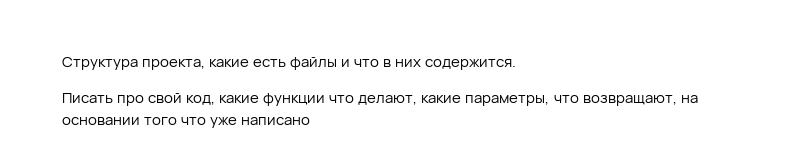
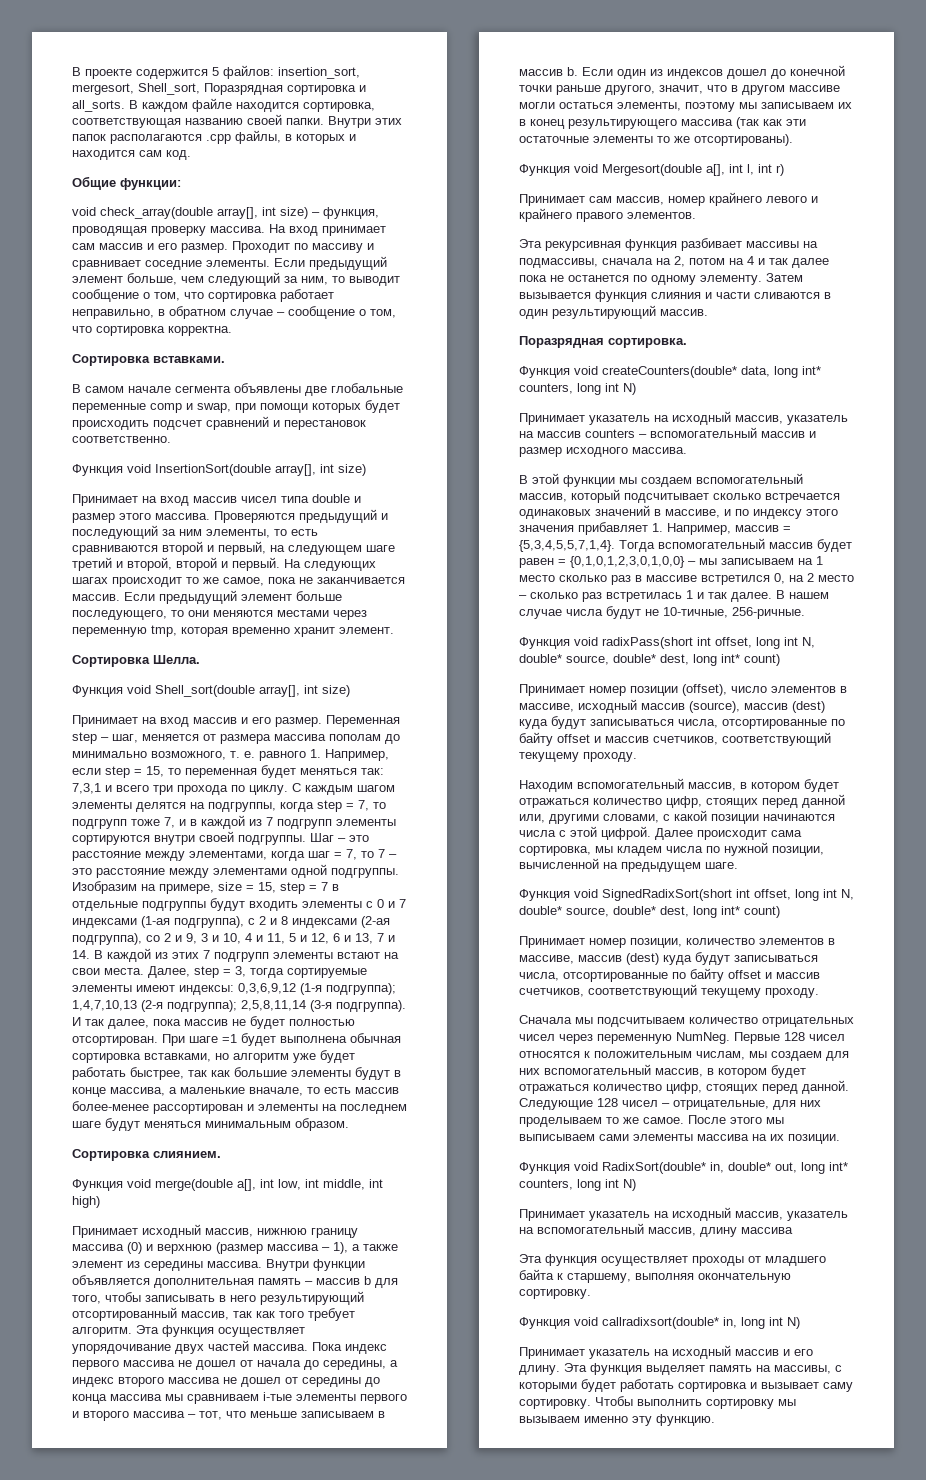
[62,57,517,70] [62,93,698,106] [62,117,311,128] Структура проекта, какие есть файлы и что в них содержится. // Писать про свой код, какие функции что делают, какие параметры, что возвращают, на основании того что уже написано -> [72,65,360,79] [72,83,366,95] [72,98,375,112] [72,114,402,128] [72,130,356,144] [72,150,191,160] [72,176,181,190] [72,207,379,219] [72,224,386,236] [72,241,374,253] [72,256,387,270] [72,272,400,286] [72,289,334,302] [72,306,396,319] [72,326,232,336] [72,354,225,366] [72,383,403,396] [72,400,400,413] [72,416,366,430] [72,436,171,443] [72,464,366,476] [72,494,361,506] [72,509,388,523] [72,525,318,539] [72,541,395,555] [72,557,376,571] [72,577,405,587] [72,590,342,604] [72,610,367,620] [72,625,394,637] [72,655,200,667] [72,685,350,697] [72,715,400,727] [72,732,400,744] [72,749,389,761] [72,765,384,778] [72,783,395,795] [72,800,386,812] [72,815,396,829] [72,831,369,845] [72,849,397,861] [72,864,399,878] [72,881,339,894] [72,898,406,911] [72,916,390,928] [72,933,395,945] [72,948,399,962] [72,966,367,978] [72,983,396,995] [72,1000,406,1012] [72,1016,355,1029] [72,1033,401,1046] [72,1050,355,1063] [72,1067,401,1080] [72,1087,399,1097] [72,1101,407,1114] [72,1118,349,1131] [72,1149,221,1161] [72,1179,383,1191] [72,1196,100,1208] [72,1224,358,1238] [72,1242,398,1254] [72,1259,365,1271] [72,1275,398,1288] [72,1291,364,1305] [72,1307,355,1321] [72,1325,305,1337] [72,1340,387,1354] [72,1360,398,1370] [72,1377,380,1387] [72,1392,407,1404] [72,1411,385,1421] [519,65,845,79] [519,85,840,95] [519,102,852,112] [519,117,806,129] [519,134,793,146] [519,164,784,176] [519,192,818,206] [519,208,696,222] [519,238,818,251] [519,256,829,268] [519,273,803,285] [519,290,831,302] [519,305,708,319] [519,336,687,348] [519,366,821,378] [519,383,636,395] [519,411,848,425] [519,427,816,438] [519,447,687,457] [519,473,803,487] [519,489,840,503] [519,505,838,519] [519,522,791,535] [519,538,852,552] [519,556,823,568] [519,573,854,585] [519,590,829,602] [519,606,805,619] [519,637,815,649] [519,654,780,666] [519,684,847,696] [519,699,825,713] [519,716,845,729] [519,732,831,746] [519,752,637,762] [519,778,839,792] [519,794,845,808] [519,810,835,824] [519,826,802,840] [519,842,824,856] [519,858,738,872] [519,889,854,901] [519,906,780,918] [519,936,835,948] [519,952,818,965] [519,968,820,982] [519,984,819,998] [519,1015,854,1027] [519,1032,845,1044] [519,1051,849,1061] [519,1064,806,1078] [519,1080,849,1094] [519,1098,821,1110] [519,1115,784,1127] [519,1134,840,1144] [519,1162,848,1174] [519,1179,636,1191] [519,1207,848,1221] [519,1223,793,1237] [519,1254,826,1266] [519,1269,791,1283] [519,1289,591,1299] [519,1317,800,1329] [519,1345,813,1359] [519,1363,842,1375] [519,1379,853,1392] [519,1396,796,1409] [519,1414,715,1426] В проекте содержится 5 файлов: insertion_sort, mergesort, Shell_sort, Поразрядная сортировка и all_sorts. В каждом файле находится сортировка, соответствующая названию своей папки. Внутри этих папок располагаются .cpp файлы, в которых и находится сам код. // Общие функции: // void check_array(double array[], int size) – функция, проводящая проверку массива. На вход принимает сам массив и его размер. Проходит по массиву и сравнивает соседние элементы. Если предыдущий элемент больше, чем следующий за ним, то выводит сообщение о том, что сортировка работает неправильно, в обратном случае – сообщение о том, что сортировка корректна. // Сортировка вставками. // В самом начале сегмента объявлены две глобальные переменные comp и swap, при помощи которых будет происходить подсчет сравнений и перестановок соответственно. // Функция void InsertionSort(double array[], int size) // Принимает на вход массив чисел типа double и размер этого массива. Проверяются предыдущий и последующий за ним элементы, то есть сравниваются второй и первый, на следующем шаге третий и второй, второй и первый. На следующих шагах происходит то же самое, пока не заканчивается массив. Если предыдущий элемент больше последующего, то они меняются местами через переменную tmp, которая временно хранит элемент. // Сортировка Шелла. // Функция void Shell_sort(double array[], int size) // Принимает на вход массив и его размер. Переменная step – шаг, меняется от размера массива пополам до минимально возможного, т. е. равного 1. Например, если step = 15, то переменная будет меняться так: 7,3,1 и всего три прохода по циклу. С каждым шагом элементы делятся на подгруппы, когда step = 7, то подгрупп тоже 7, и в каждой из 7 подгрупп элементы сортируются внутри своей подгруппы. Шаг – это расстояние между элементами, когда шаг = 7, то 7 – это расстояние между элементами одной подгруппы. Изобразим на примере, size = 15, step = 7 в отдельные подгруппы будут входить элементы с 0 и 7 индексами (1-ая подгруппа), с 2 и 8 индексами (2-ая подгруппа), со 2 и 9, 3 и 10, 4 и 11, 5 и 12, 6 и 13, 7 и 14. В каждой из этих 7 подгрупп элементы встают на свои места. Далее, step = 3, тогда сортируемые элементы имеют индексы: 0,3,6,9,12 (1-я подгруппа); 1,4,7,10,13 (2-я подгруппа); 2,5,8,11,14 (3-я подгруппа). И так далее, пока массив не будет полностью отсортирован. При шаге =1 будет выполнена обычная сортировка вставками, но алгоритм уже будет работать быстрее, так как большие элементы будут в конце массива, а маленькие вначале, то есть массив более-менее рассортирован и элементы на последнем шаге будут меняться минимальным образом. // Сортировка слиянием. // Функция void merge(double a[], int low, int middle, int high) // Принимает исходный массив, нижнюю границу массива (0) и верхнюю (размер массива – 1), а также элемент из середины массива. Внутри функции объявляется дополнительная память – массив b для того, чтобы записывать в него результирующий отсортированный массив, так как того требует алгоритм. Эта функция осуществляет упорядочивание двух частей массива. Пока индекс первого массива не дошел от начала до середины, а индекс второго массива не дошел от середины до конца массива мы сравниваем i-тые элементы первого и второго массива – тот, что меньше записываем в массив b. Если один из индексов дошел до конечной точки раньше другого, значит, что в другом массиве могли остаться элементы, поэтому мы записываем их в конец результирующего массива (так как эти остаточные элементы то же отсортированы). // Функция void Mergesort(double a[], int l, int r) // Принимает сам массив, номер крайнего левого и крайнего правого элементов. // Эта рекурсивная функция разбивает массивы на подмассивы, сначала на 2, потом на 4 и так далее пока не останется по одному элементу. Затем вызывается функция слияния и части сливаются в один результирующий массив. // Поразрядная сортировка. // Функция void createCounters(double* data, long int* counters, long int N) // Принимает указатель на исходный массив, указатель на массив counters – вспомогательный массив и размер исходного массива. // В этой функции мы создаем вспомогательный массив, который подсчитывает сколько встречается одинаковых значений в массиве, и по индексу этого значения прибавляет 1. Например, массив = {5,3,4,5,5,7,1,4}. Тогда вспомогательный массив будет равен = {0,1,0,1,2,3,0,1,0,0} – мы записываем на 1 место сколько раз в массиве встретился 0, на 2 место – сколько раз встретилась 1 и так далее. В нашем случае числа будут не 10-тичные, 256-ричные. // Функция void radixPass(short int offset, long int N, double* source, double* dest, long int* count) // Принимает номер позиции (offset), число элементов в массиве, исходный массив (source), массив (dest) куда будут записываться числа, отсортированные по байту offset и массив счетчиков, соответствующий текущему проходу. // Находим вспомогательный массив, в котором будет отражаться количество цифр, стоящих перед данной или, другими словами, с какой позиции начинаются числа с этой цифрой. Далее происходит сама сортировка, мы кладем числа по нужной позиции, вычисленной на предыдущем шаге. // Функция void SignedRadixSort(short int offset, long int N, double* source, double* dest, long int* count) // Принимает номер позиции, количество элементов в массиве, массив (dest) куда будут записываться числа, отсортированные по байту offset и массив счетчиков, соответствующий текущему проходу. // Сначала мы подсчитываем количество отрицательных чисел через переменную NumNeg. Первые 128 чисел относятся к положительным числам, мы создаем для них вспомогательный массив, в котором будет отражаться количество цифр, стоящих перед данной. Следующие 128 чисел – отрицательные, для них проделываем то же самое. После этого мы выписываем сами элементы массива на их позиции. // Функция void RadixSort(double* in, double* out, long int* counters, long int N) // Принимает указатель на исходный массив, указатель на вспомогательный массив, длину массива // Эта функция осуществляет проходы от младшего байта к старшему, выполняя окончательную сортировку. // Функция void callradixsort(double* in, long int N) // Принимает указатель на исходный массив и его длину. Эта функция выделяет память на массивы, с которыми будет работать сортировка и вызывает саму сортировку. Чтобы выполнить сортировку мы вызываем именно эту функцию.

